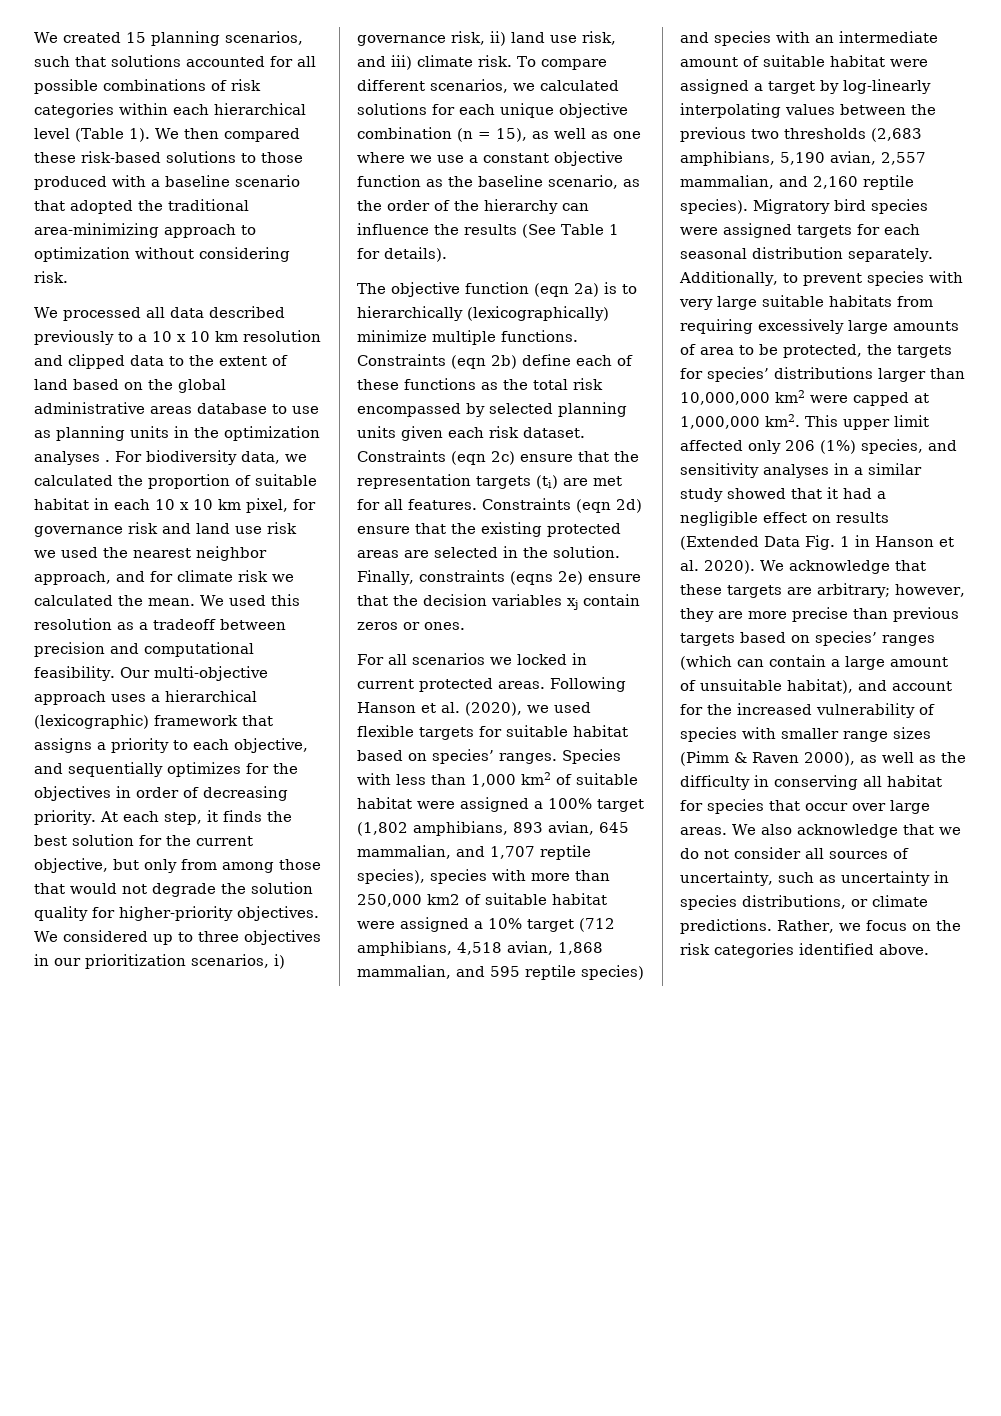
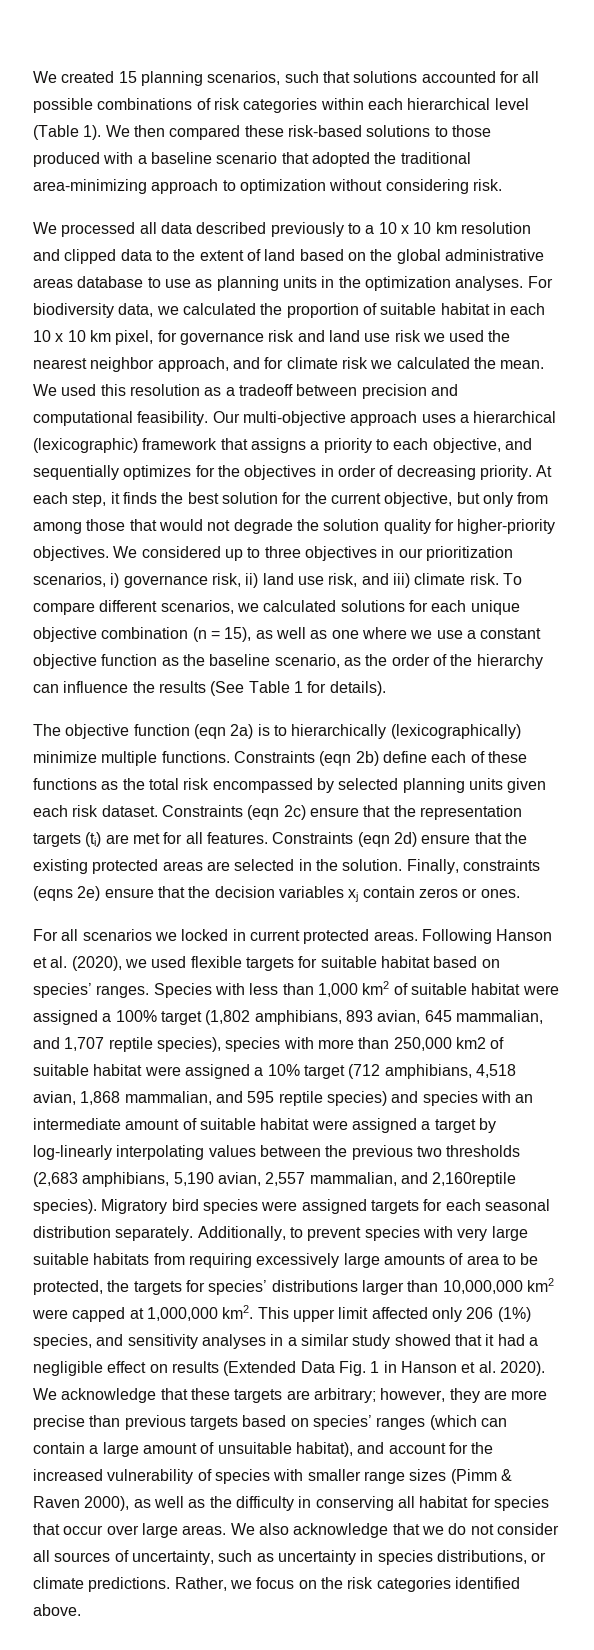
[34,451,110,465] analyses . -> [455,276,524,291] analyses.
[813,175,914,190] 2,160 reptile -> [432,1172,517,1187] 2,160reptile

